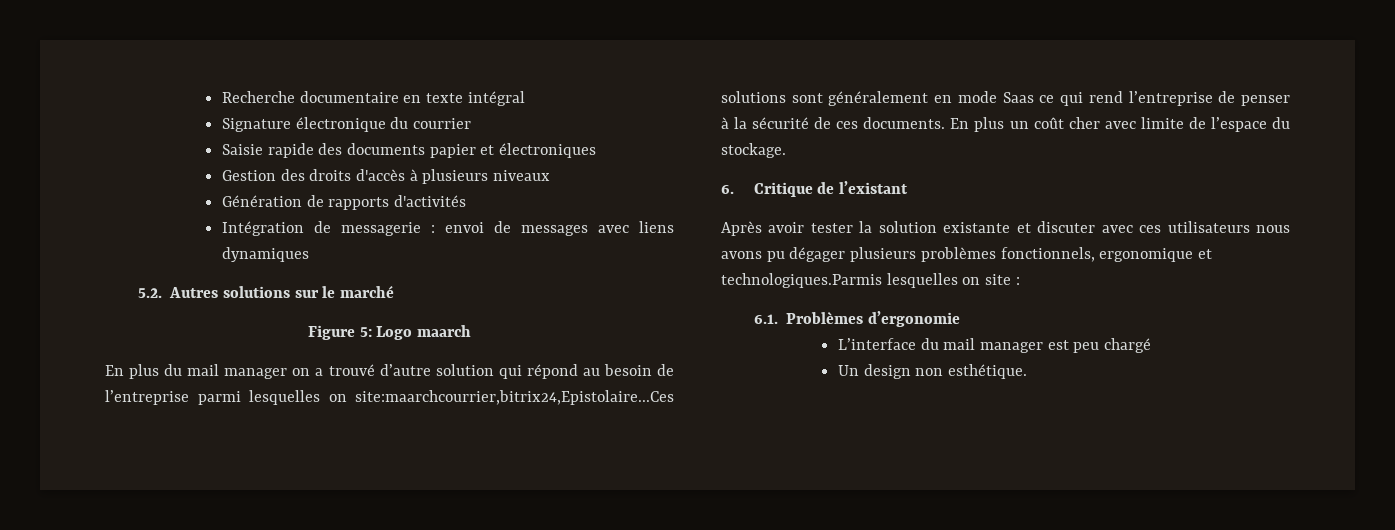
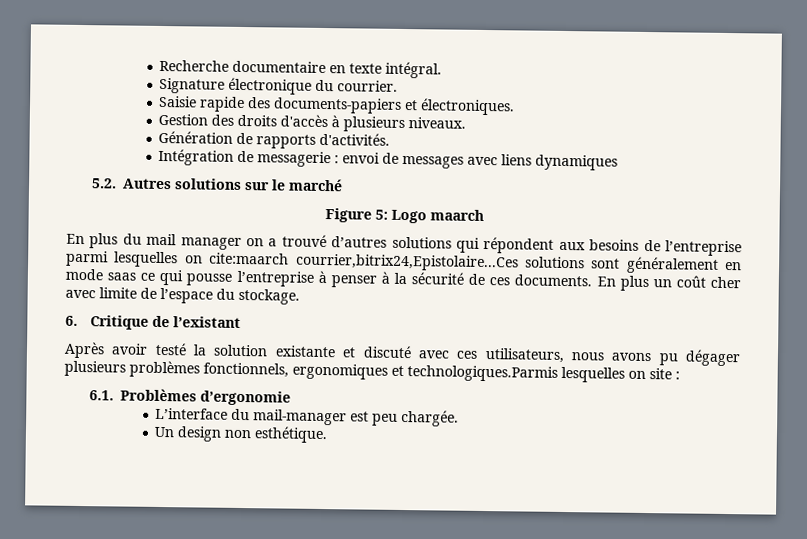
[467,91,525,106] intégral -> [385,61,443,79] intégral.
[413,118,472,129] courrier -> [337,80,399,92] courrier.
[347,143,597,158] documents papier et électroniques -> [273,97,516,116] documents-papiers et électroniques.
[493,170,551,181] niveaux -> [408,117,467,129] niveaux.
[394,195,467,207] d'activités -> [319,132,391,146] d'activités.
[379,364,652,379] d’autre solution qui répond au besoin -> [331,236,640,254] d’autres solutions qui répondent aux besoins
[355,390,674,405] site:maarchcourrier,bitrix24,Epistolaire...Ces -> [209,252,519,272] cite:maarch courrier,bitrix24,Epistolaire...Ces
[1002,92,1034,103] Saas -> [107,272,137,281] saas
[1088,91,1236,106] rend l’entreprise de -> [186,270,327,287] pousse l’entreprise à
[810,223,853,233] tester -> [154,342,187,356] testé
[1037,221,1096,233] discuter -> [362,345,412,359] discuté
[1167,221,1250,233] utilisateurs -> [484,348,565,363] utilisateurs,
[1099,248,1194,262] ergonomique -> [292,363,388,380] ergonomiques
[943,338,1044,353] mail manager -> [253,409,348,426] mail-manager
[1104,338,1152,353] chargé -> [401,409,460,427] chargée.

